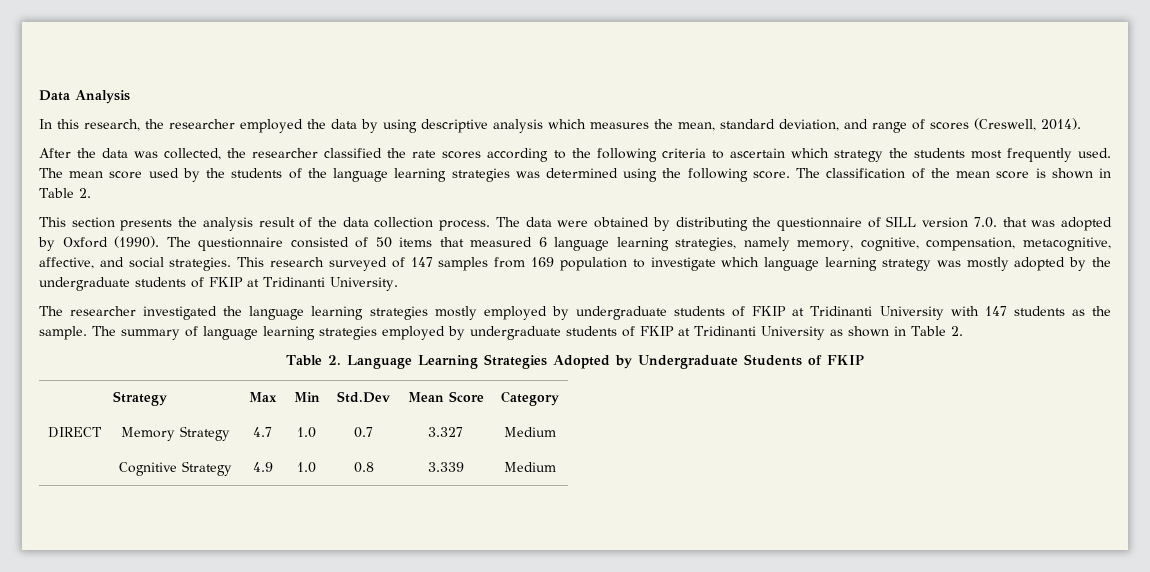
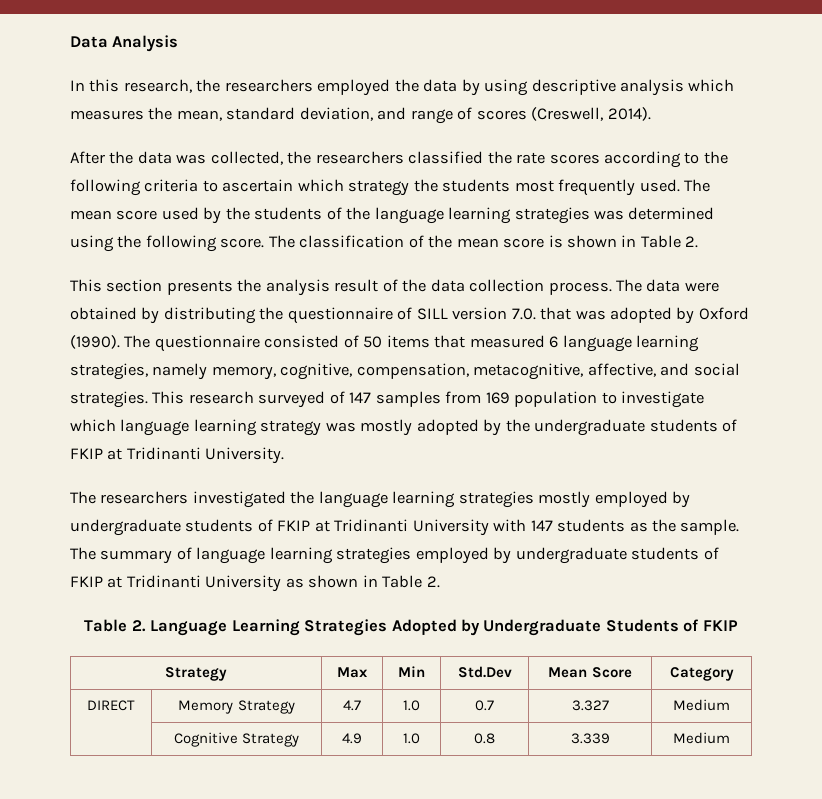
[169,119,235,129] researcher -> [224,79,313,92] researchers
[252,148,319,158] researcher -> [315,151,404,164] researchers
[70,306,137,316] researcher -> [100,491,189,504] researchers

